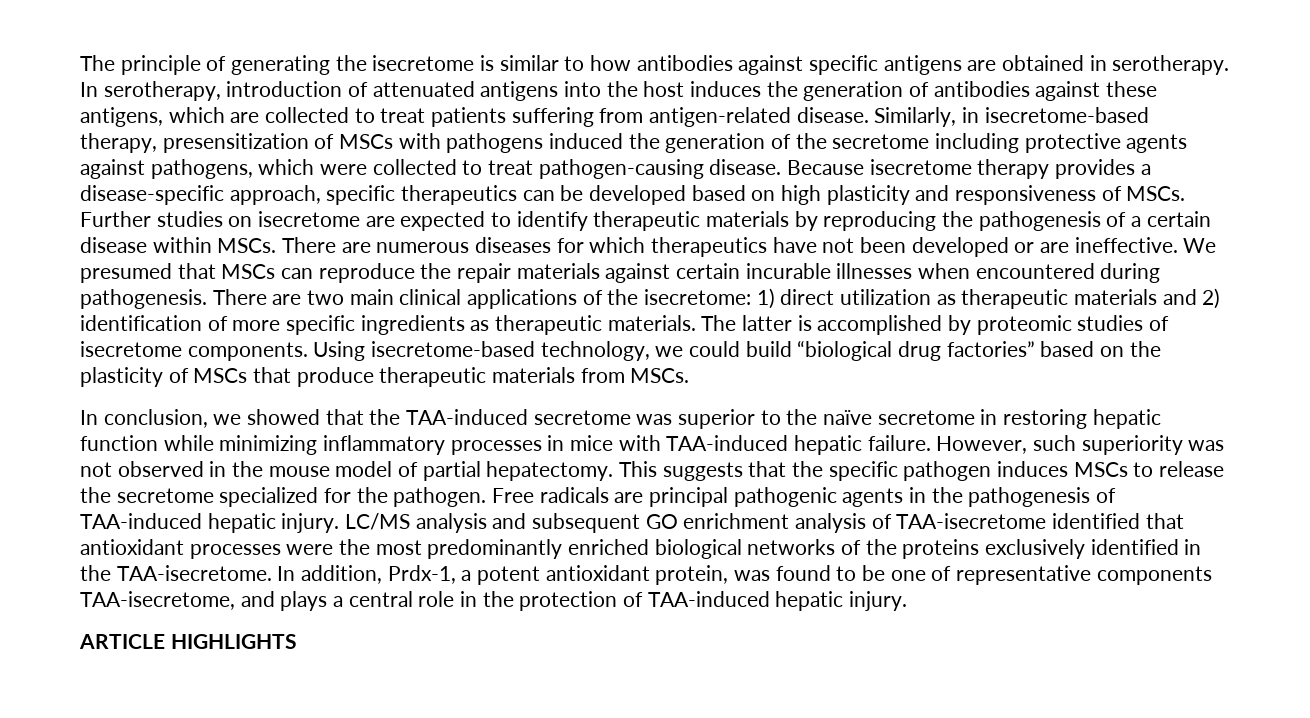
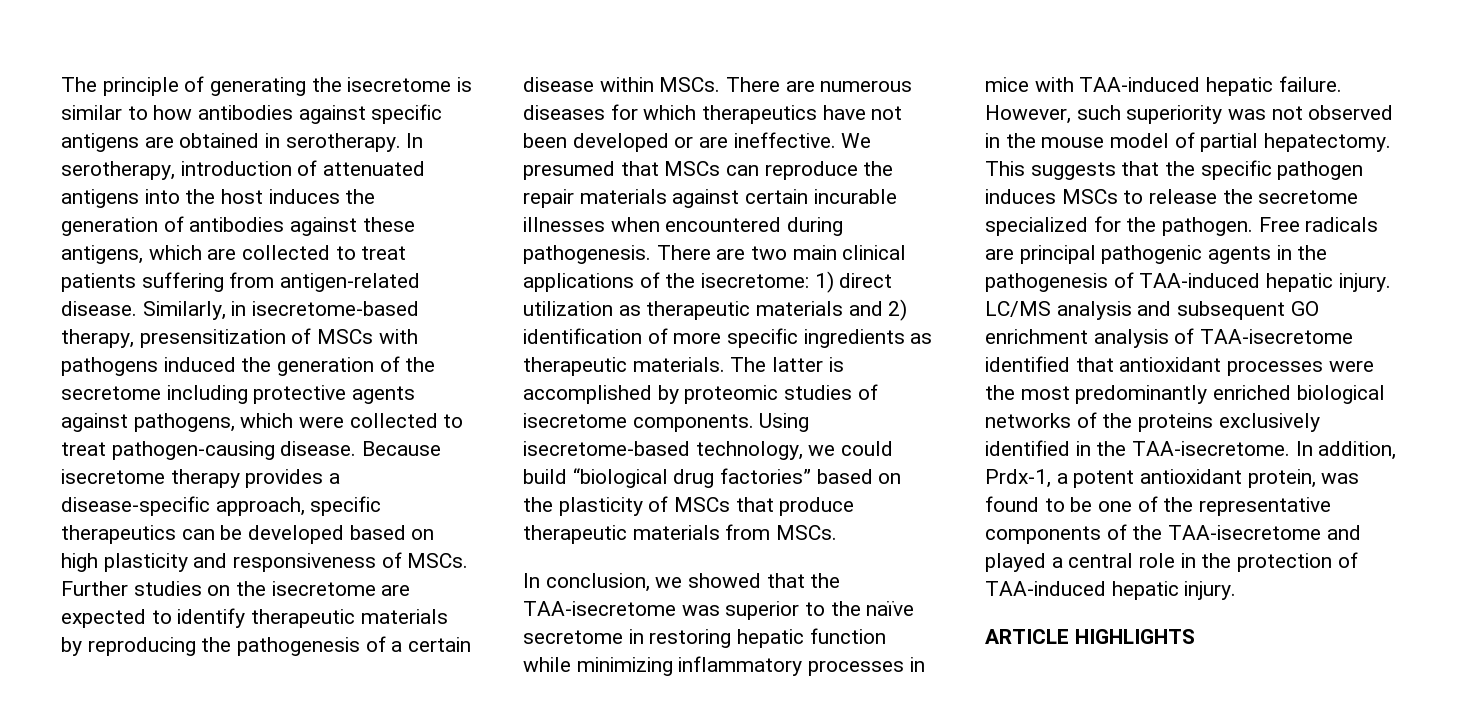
(253, 221) none -> [236,581,267,596] the
[406,409,631,425] TAA-induced secretome -> [523,601,676,616] TAA-isecretome
(952, 573) none -> [1163,497,1194,512] the
[80,591,328,611] TAA-isecretome, and plays -> [1106,524,1361,540] [985,553,1046,572] of the TAA-isecretome and played

